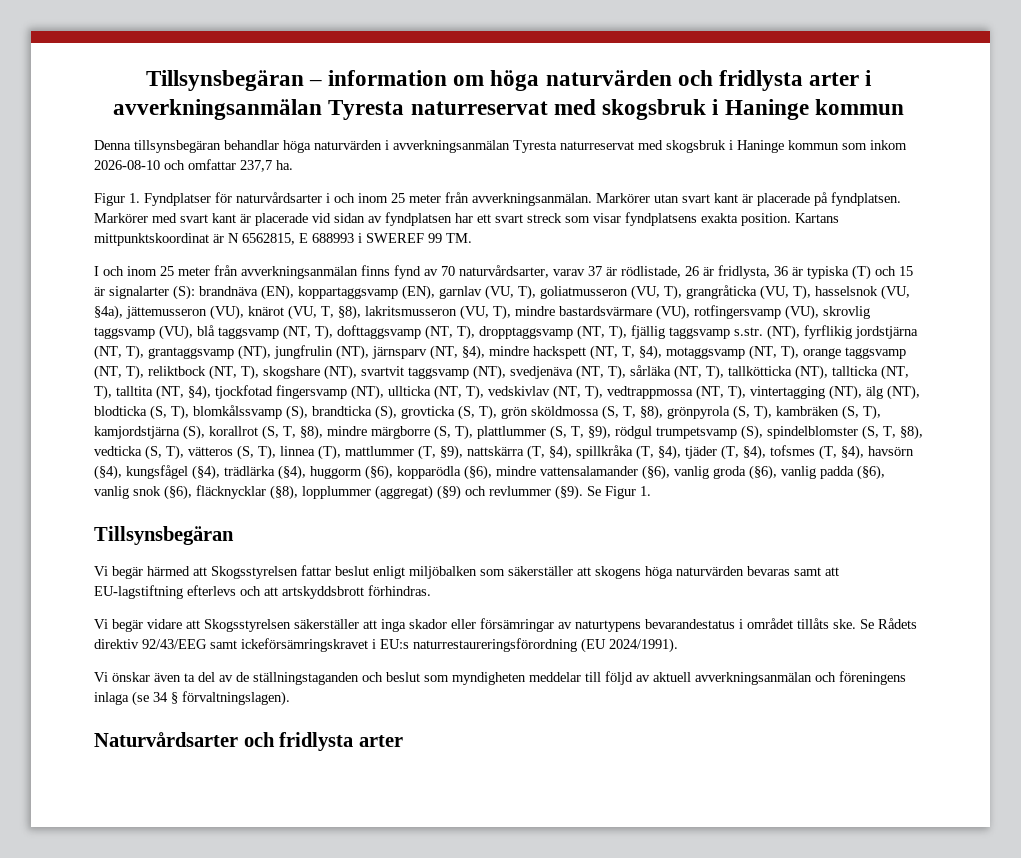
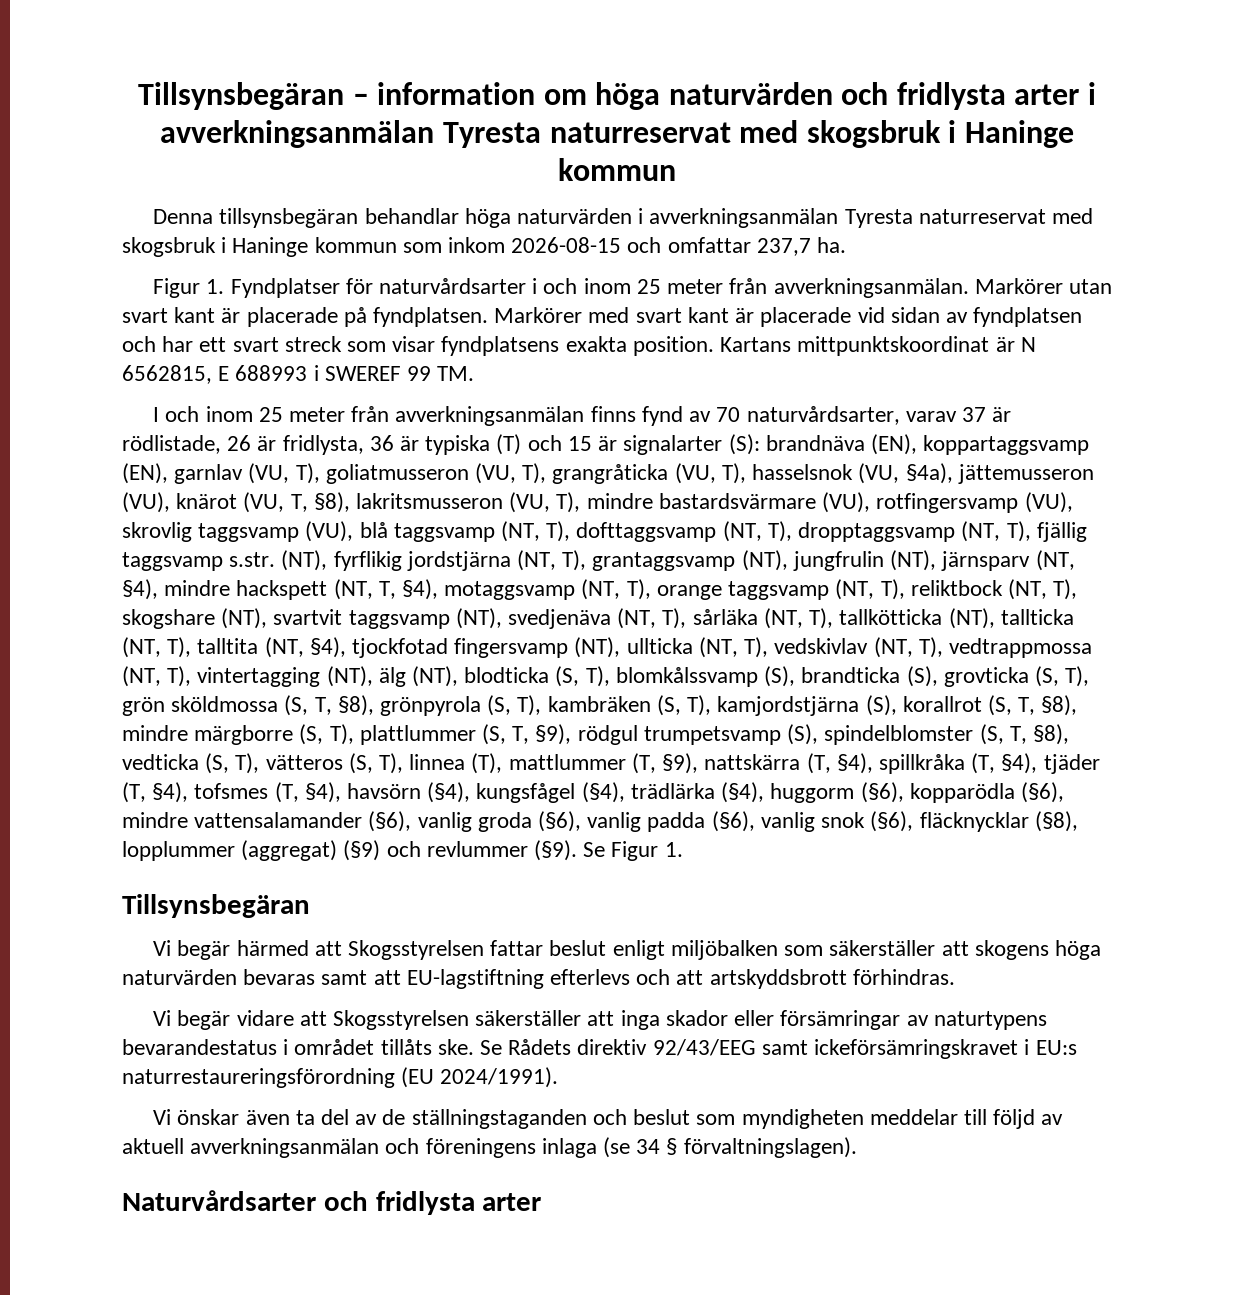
[94,160,160,170] 2026-08-10 -> [511,237,622,253] 2026-08-15
(452, 219) none -> [122,336,156,352] och

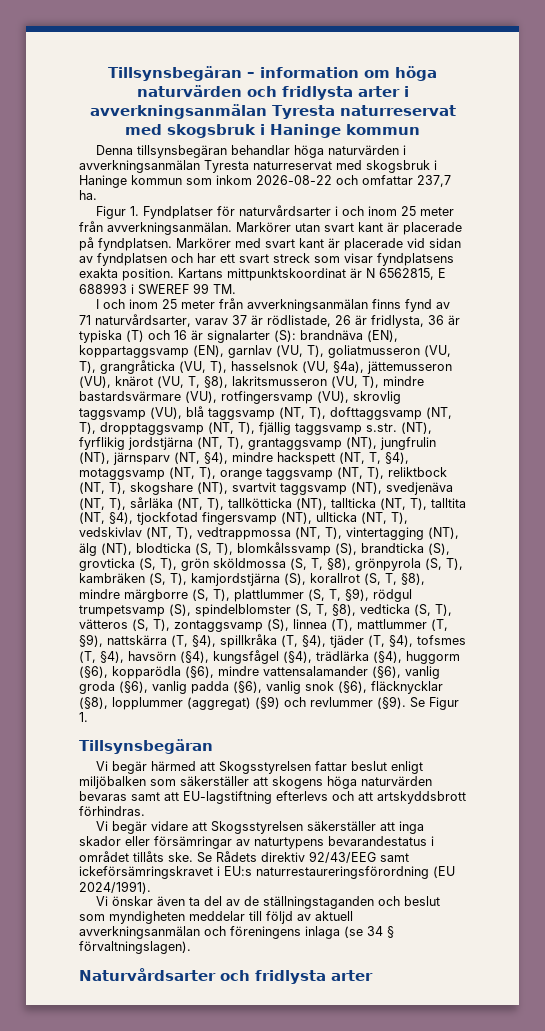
[511,237,622,253] 2026-08-15 -> [256,175,332,185] 2026-08-22
[716,407,741,422] 70 -> [79,315,91,325] 71
[567,436,592,451] 15 -> [174,330,187,340] 16
(404, 763) none -> [174,619,289,632] zontaggsvamp (S),

